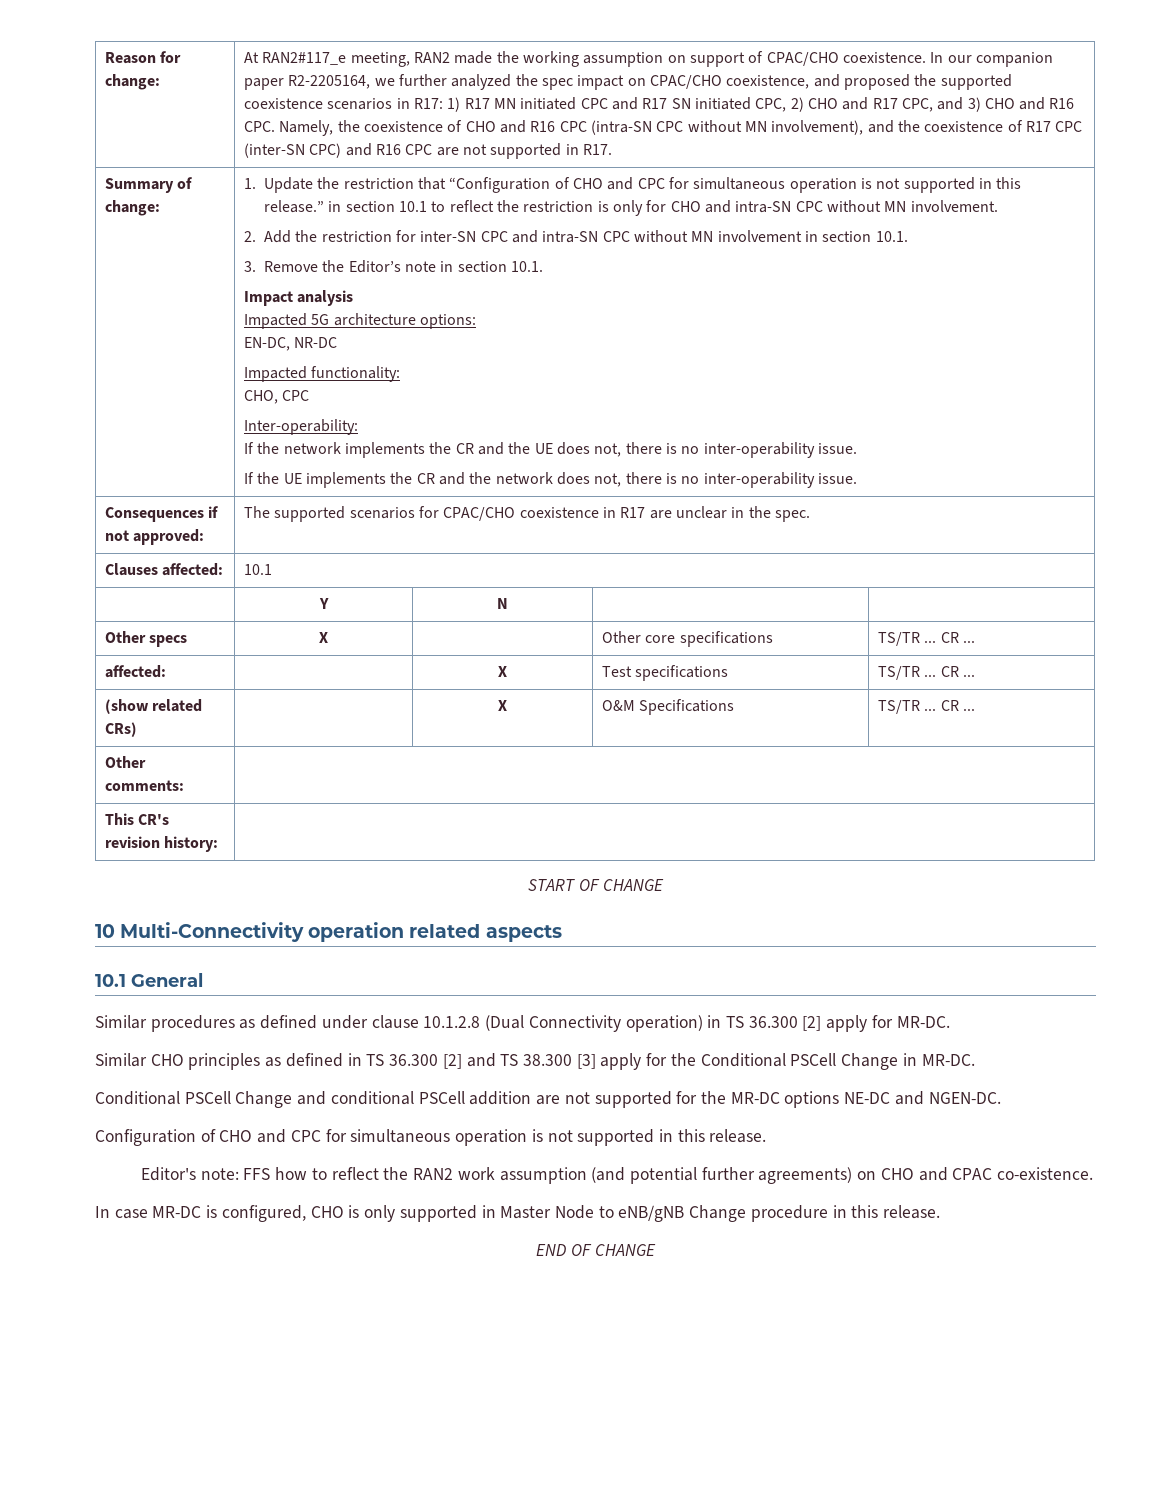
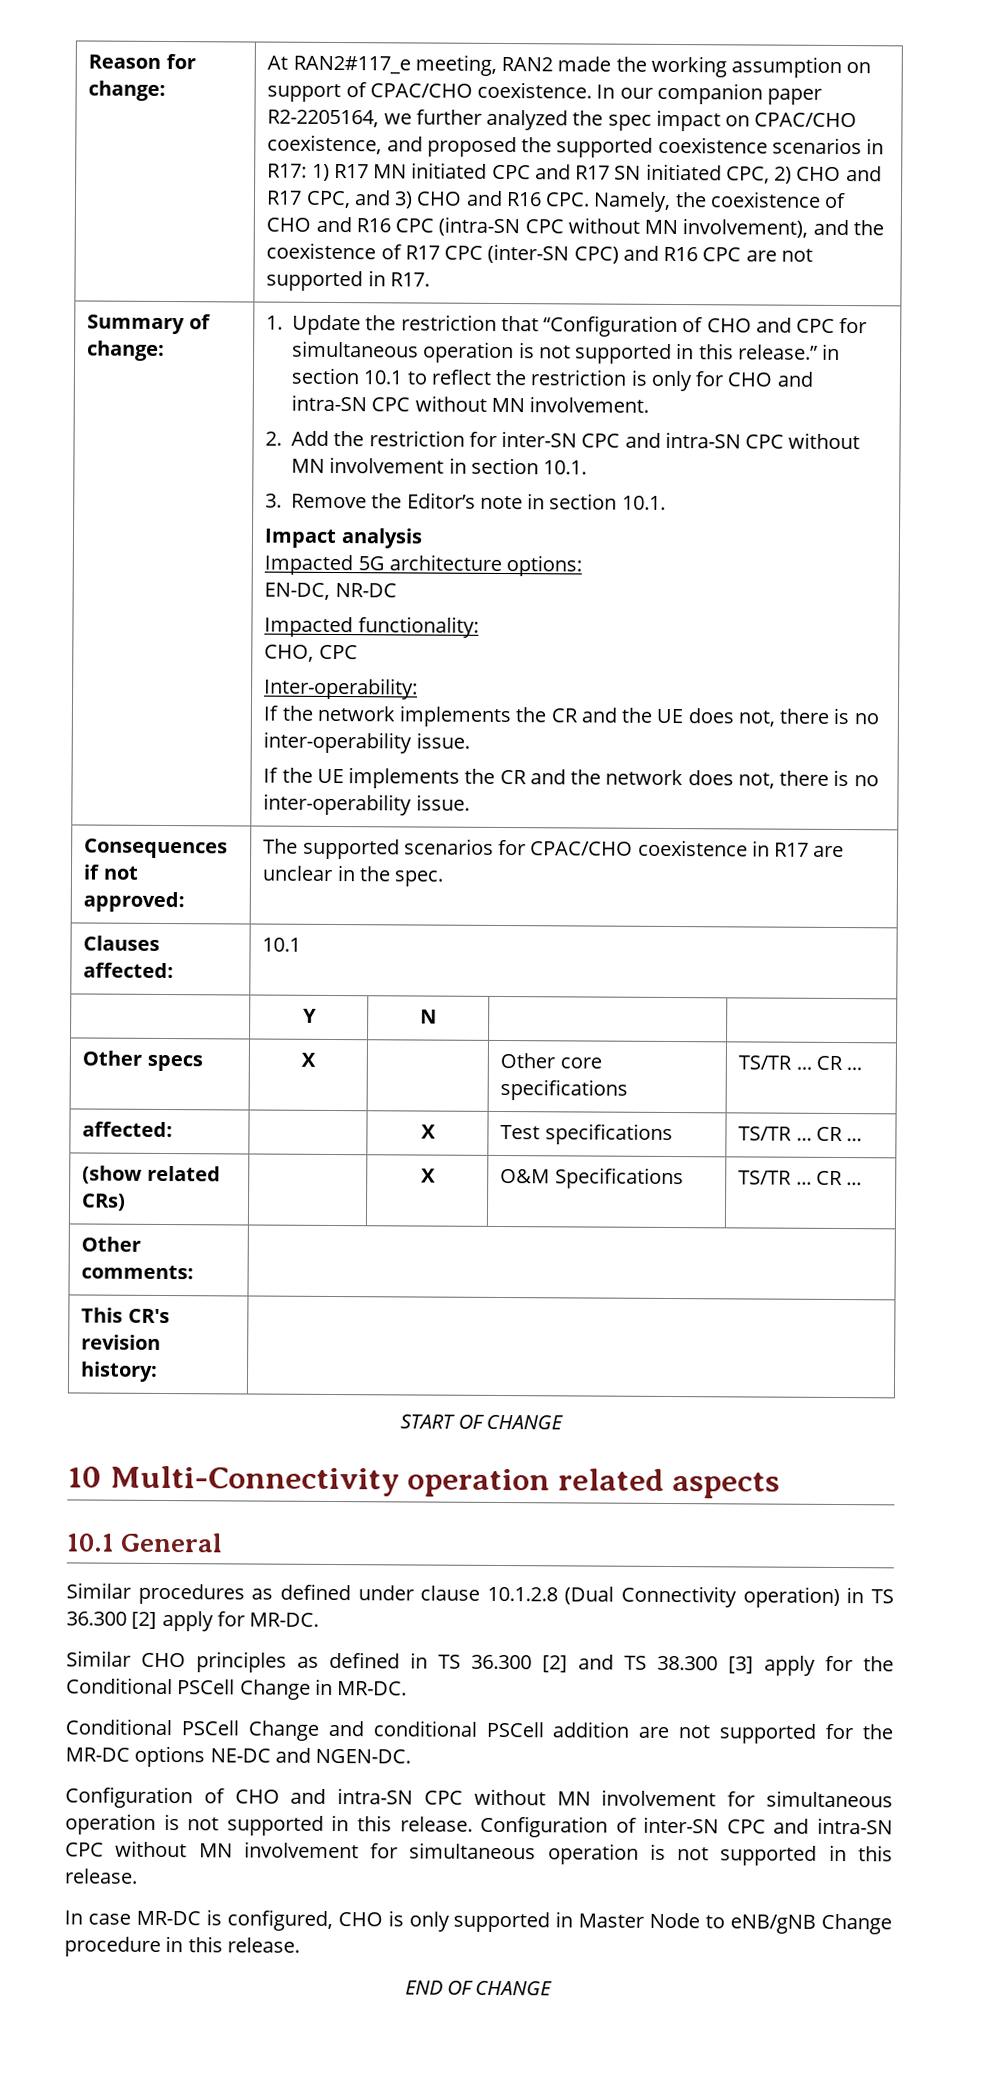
[290,1129,767,1146] [141,1167,1094,1184] CPC for simultaneous operation is not supported in this release. // Editor's note: FFS how to reflect the RAN2 work assumption (and potential further agreements) on CHO and CPAC co-existence. -> [337,1788,893,1808] [65,1813,894,1838] [65,1840,893,1866] [64,1868,138,1884] intra-SN CPC without MN involvement for simultaneous operation is not supported in this release. Configuration of inter-SN CPC and intra-SN CPC without MN involvement for simultaneous operation is not supported in this release.

